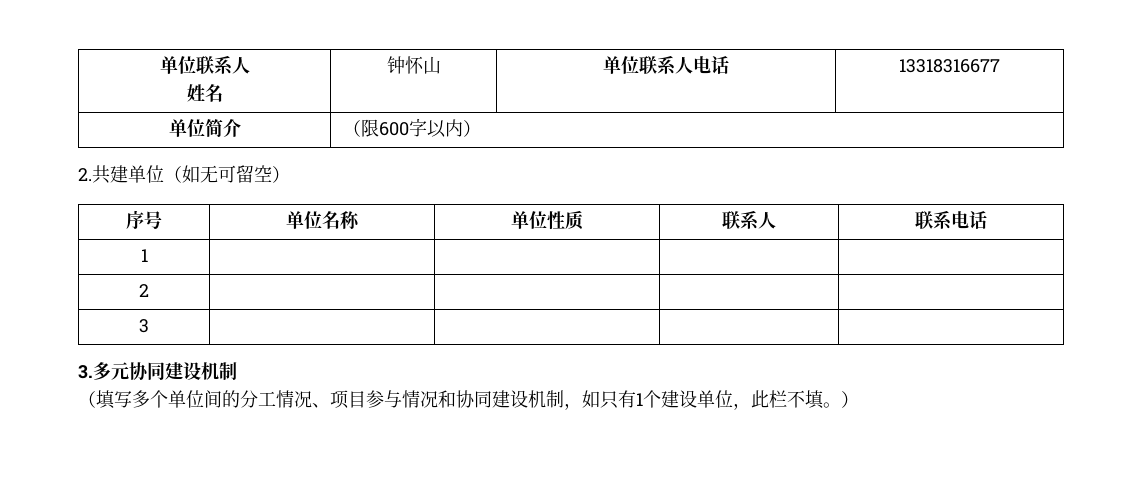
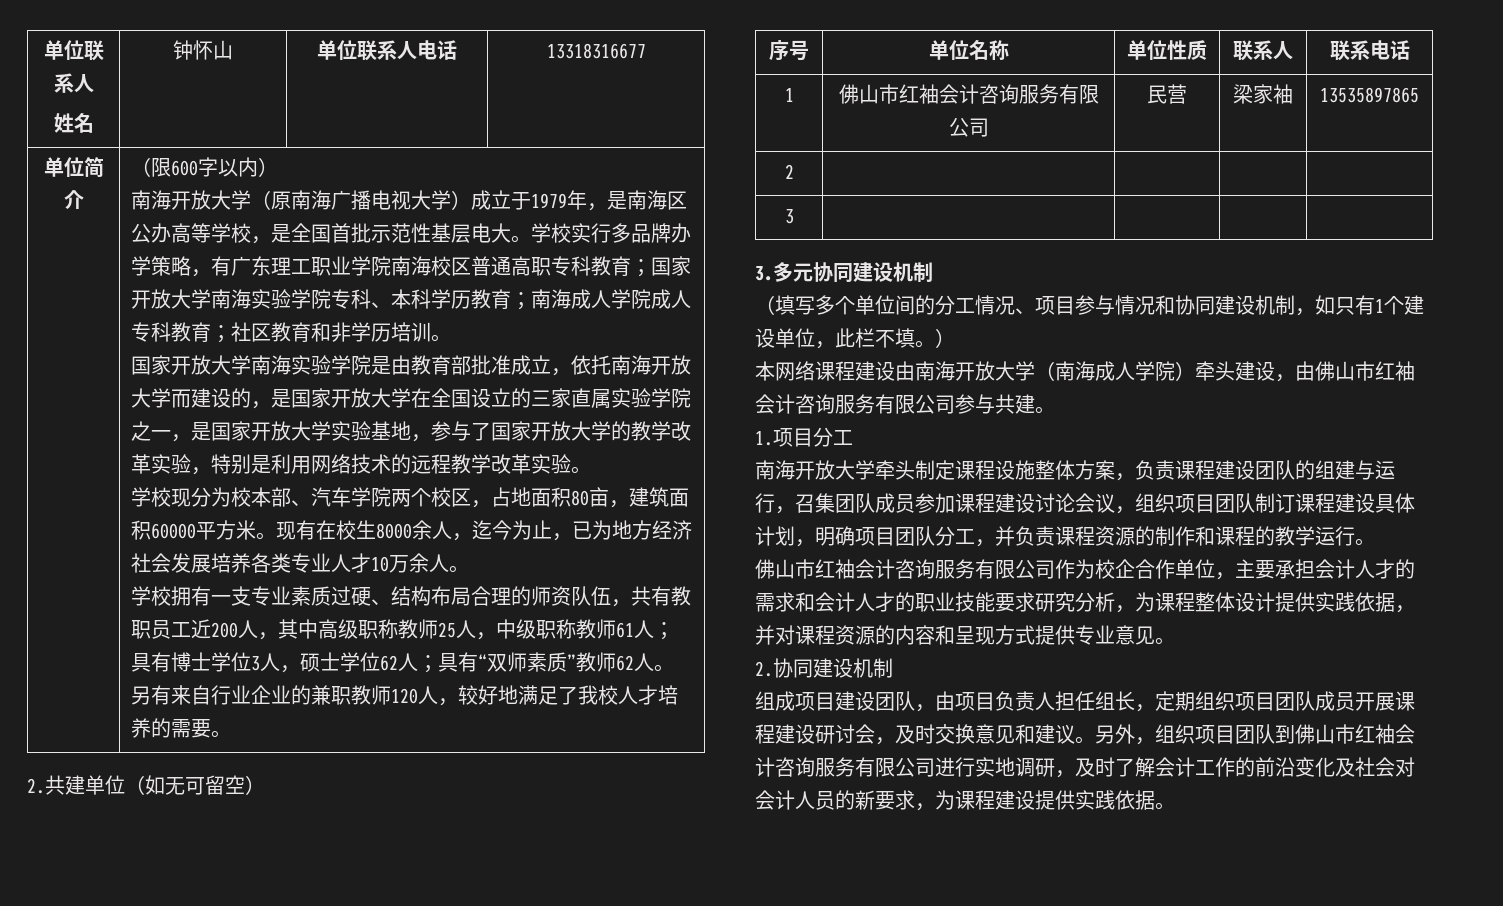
(481, 128) none -> [131,190,688,211] [131,223,692,244] [131,256,692,277] [131,289,692,310] [131,322,452,343] [131,355,692,376] [131,388,692,409] [131,421,692,442] [131,454,592,475] [131,487,690,508] [131,520,693,541] [131,553,470,573] [131,586,692,607] [131,619,675,640] [131,652,675,673] [131,685,679,706] [131,718,232,738] // 南海开放大学（原南海广播电视大学）成立于1979年，是南海区公办高等学校，是全国首批示范性基层电大。学校实行多品牌办学策略，有广东理工职业学院南海校区普通高职专科教育；国家开放大学南海实验学院专科、本科学历教育；南海成人学院成人专科教育；社区教育和非学历培训。 // 国家开放大学南海实验学院是由教育部批准成立，依托南海开放大学而建设的，是国家开放大学在全国设立的三家直属实验学院之一，是国家开放大学实验基地，参与了国家开放大学的教学改革实验，特别是利用网络技术的远程教学改革实验。 // 学校现分为校本部、汽车学院两个校区，占地面积80亩，建筑面积60000平方米。现有在校生8000余人，迄今为止，已为地方经济社会发展培养各类专业人才10万余人。 // 学校拥有一支专业素质过硬、结构布局合理的师资队伍，共有教职员工近200人，其中高级职称教师25人，中级职称教师61人；具有博士学位3人，硕士学位62人；具有“双师素质”教师62人。另有来自行业企业的兼职教师120人，较好地满足了我校人才培养的需要。
(148, 255) | | | -> [838,84,1099,104] [948,117,989,137] [1147,84,1187,104] [1233,84,1293,104] [1320,87,1419,103] 佛山市红袖会计咨询服务有限公司 | 民营 | 梁家袖 | 13535897865
(859, 399) none -> [755,361,1415,382] [755,394,1055,414] [755,427,853,447] [755,460,1395,481] [755,493,1415,514] [755,526,1375,547] [755,559,1415,580] [755,592,1415,613] [755,625,1175,645] [755,658,893,678] [755,691,1415,712] [755,724,1415,745] [755,757,1415,778] [755,790,1175,811] // 本网络课程建设由南海开放大学（南海成人学院）牵头建设，由佛山市红袖会计咨询服务有限公司参与共建。 // 1.项目分工 // 南海开放大学牵头制定课程设施整体方案，负责课程建设团队的组建与运行，召集团队成员参加课程建设讨论会议，组织项目团队制订课程建设具体计划，明确项目团队分工，并负责课程资源的制作和课程的教学运行。 // 佛山市红袖会计咨询服务有限公司作为校企合作单位，主要承担会计人才的需求和会计人才的职业技能要求研究分析，为课程整体设计提供实践依据，并对课程资源的内容和呈现方式提供专业意见。 // 2.协同建设机制 // 组成项目建设团队，由项目负责人担任组长，定期组织项目团队成员开展课程建设研讨会，及时交换意见和建议。另外，组织项目团队到佛山市红袖会计咨询服务有限公司进行实地调研，及时了解会计工作的前沿变化及社会对会计人员的新要求，为课程建设提供实践依据。

